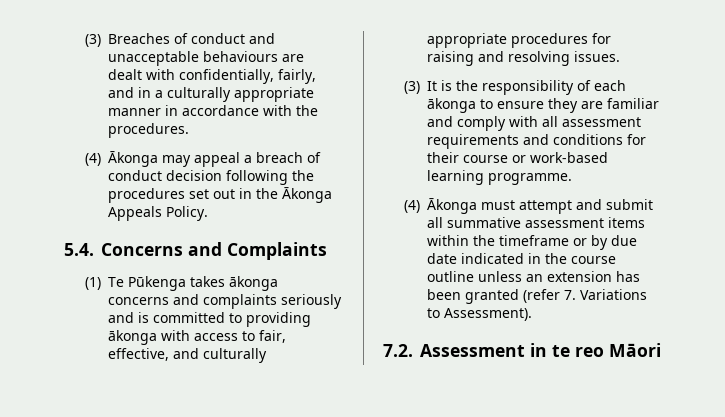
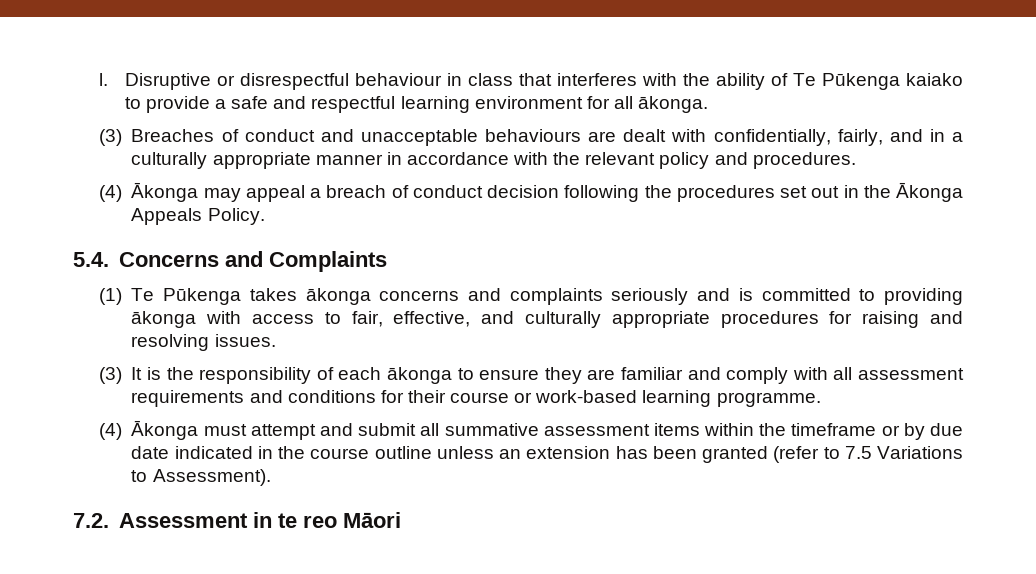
(85, 40) none -> [98,73,964,90] [124,96,709,113] l. Disruptive or disrespectful behaviour in class that interferes with the ability of Te Pūkenga kaiako to provide a safe and respectful learning environment for all ākonga. //
(319, 110) none -> [585,152,748,169] relevant policy and
[564,290,577,300] 7. -> [823,446,872,459] to 7.5

